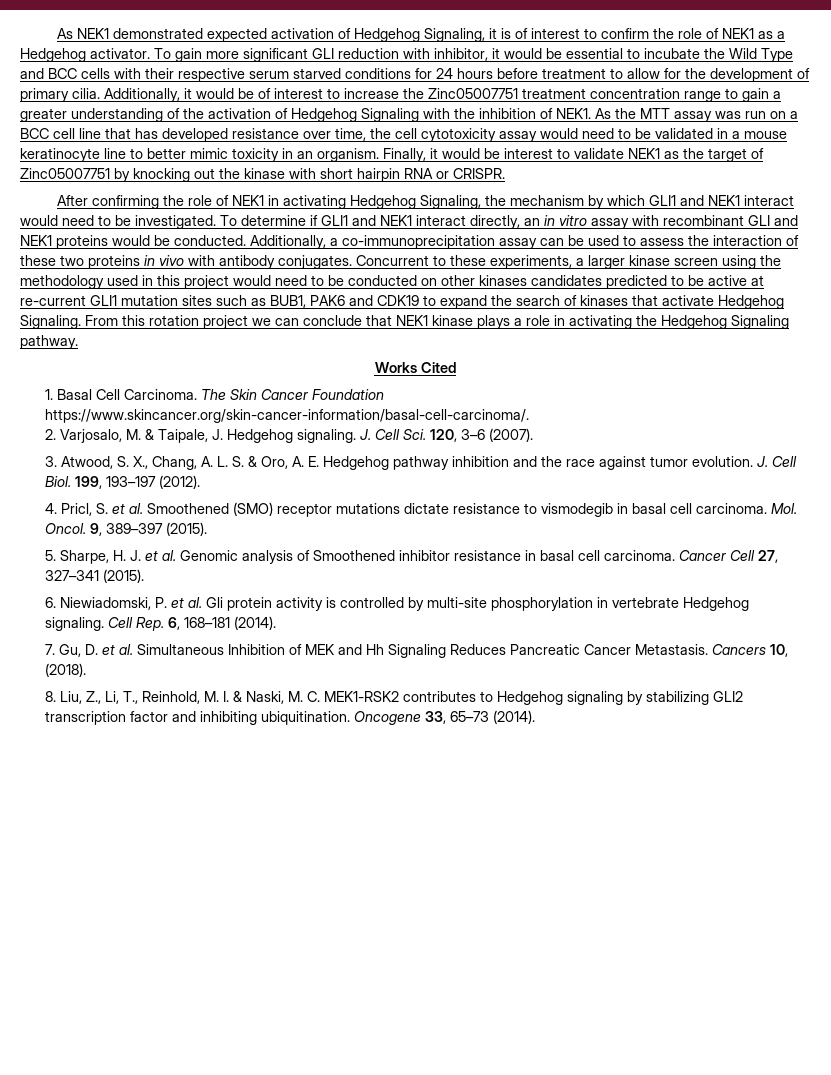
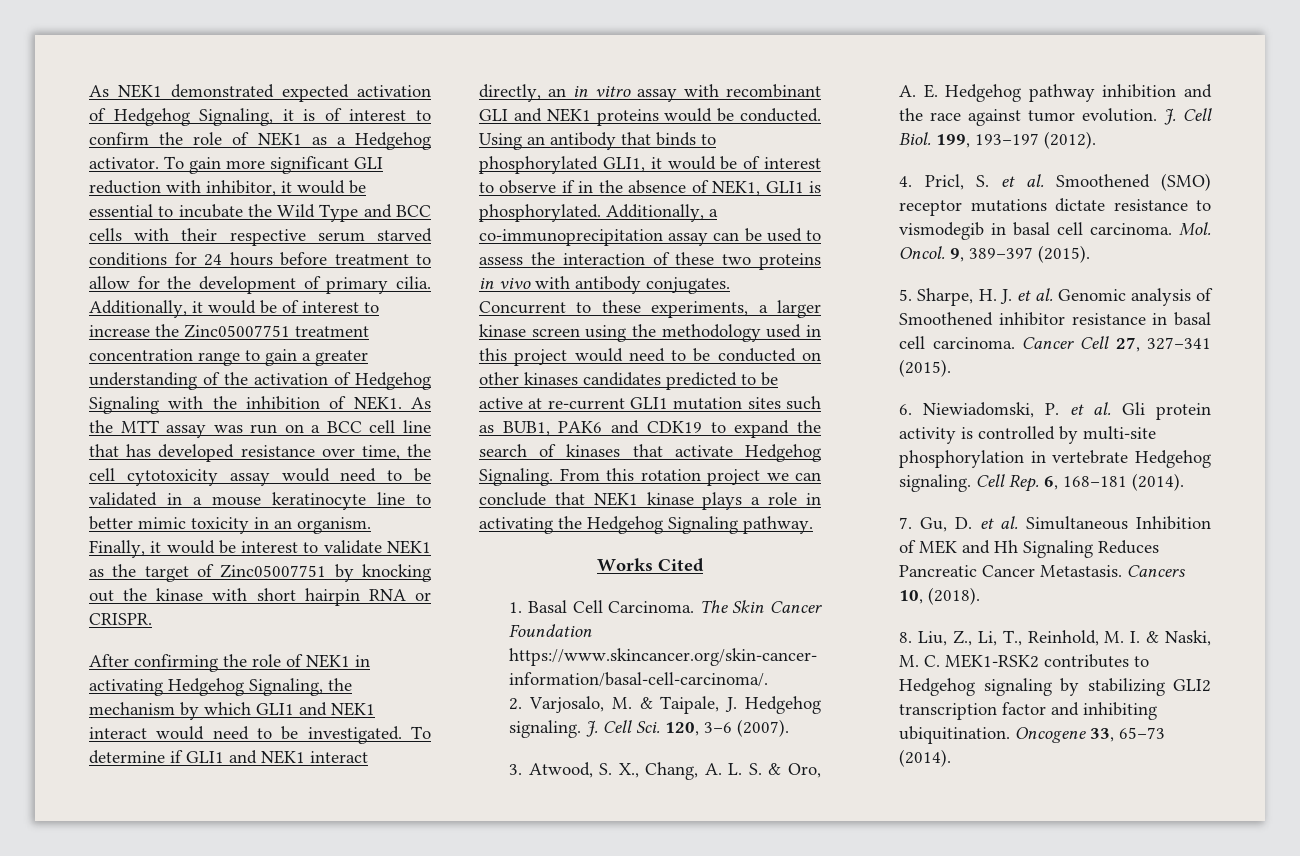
(246, 240) none -> [479,132,716,150] [479,156,821,174] [479,180,821,196] [479,204,601,222] Using an antibody that binds to phosphorylated GLI1, it would be of interest to observe if in the absence of NEK1, GLI1 is phosphorylated.

